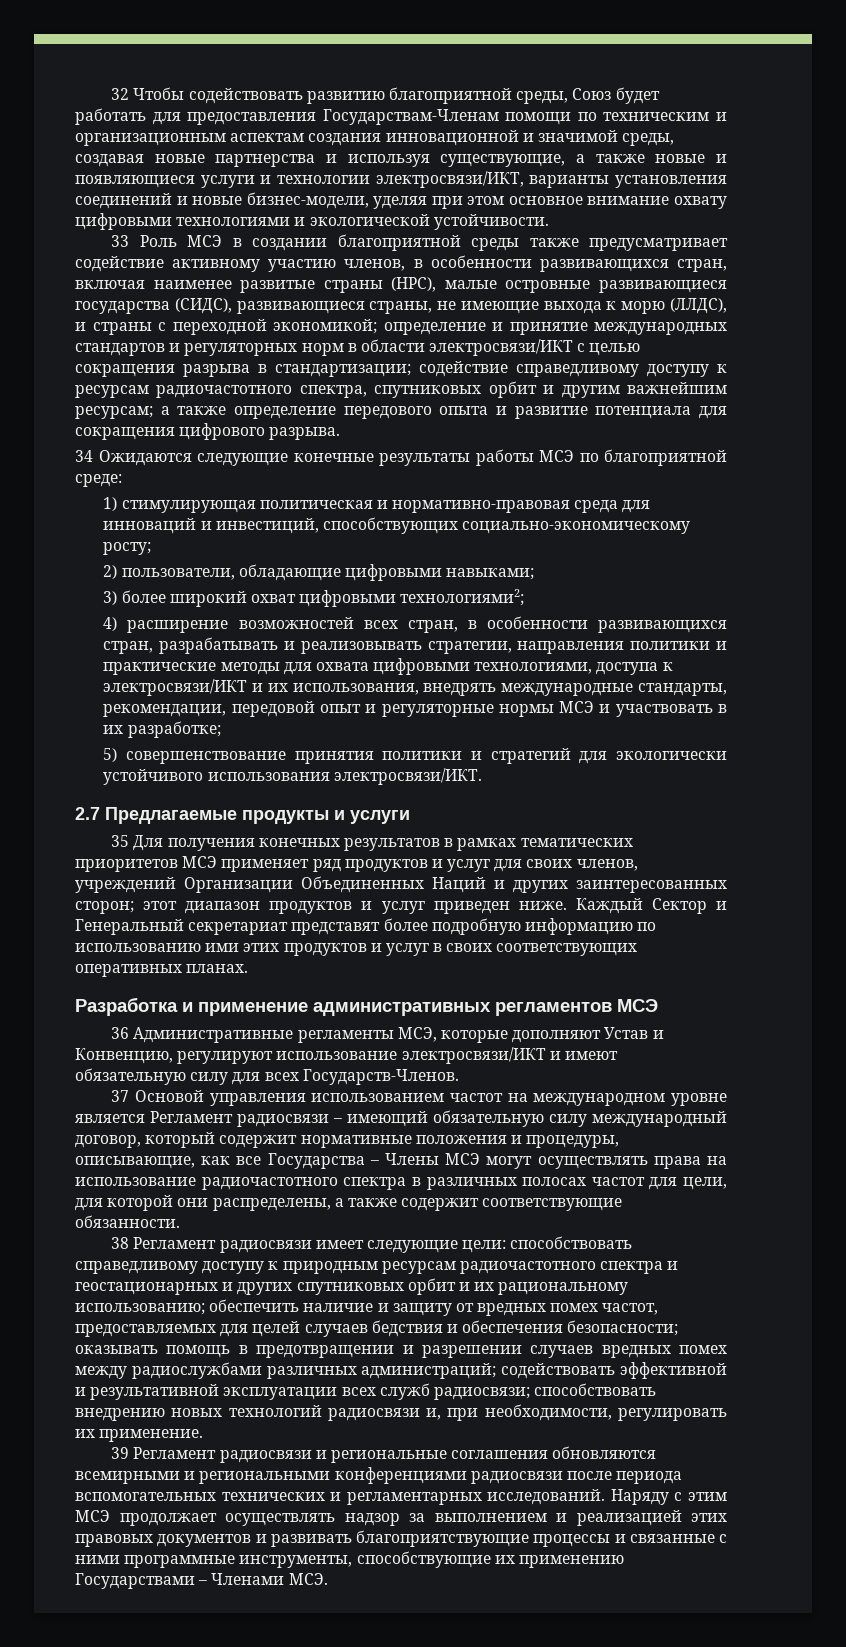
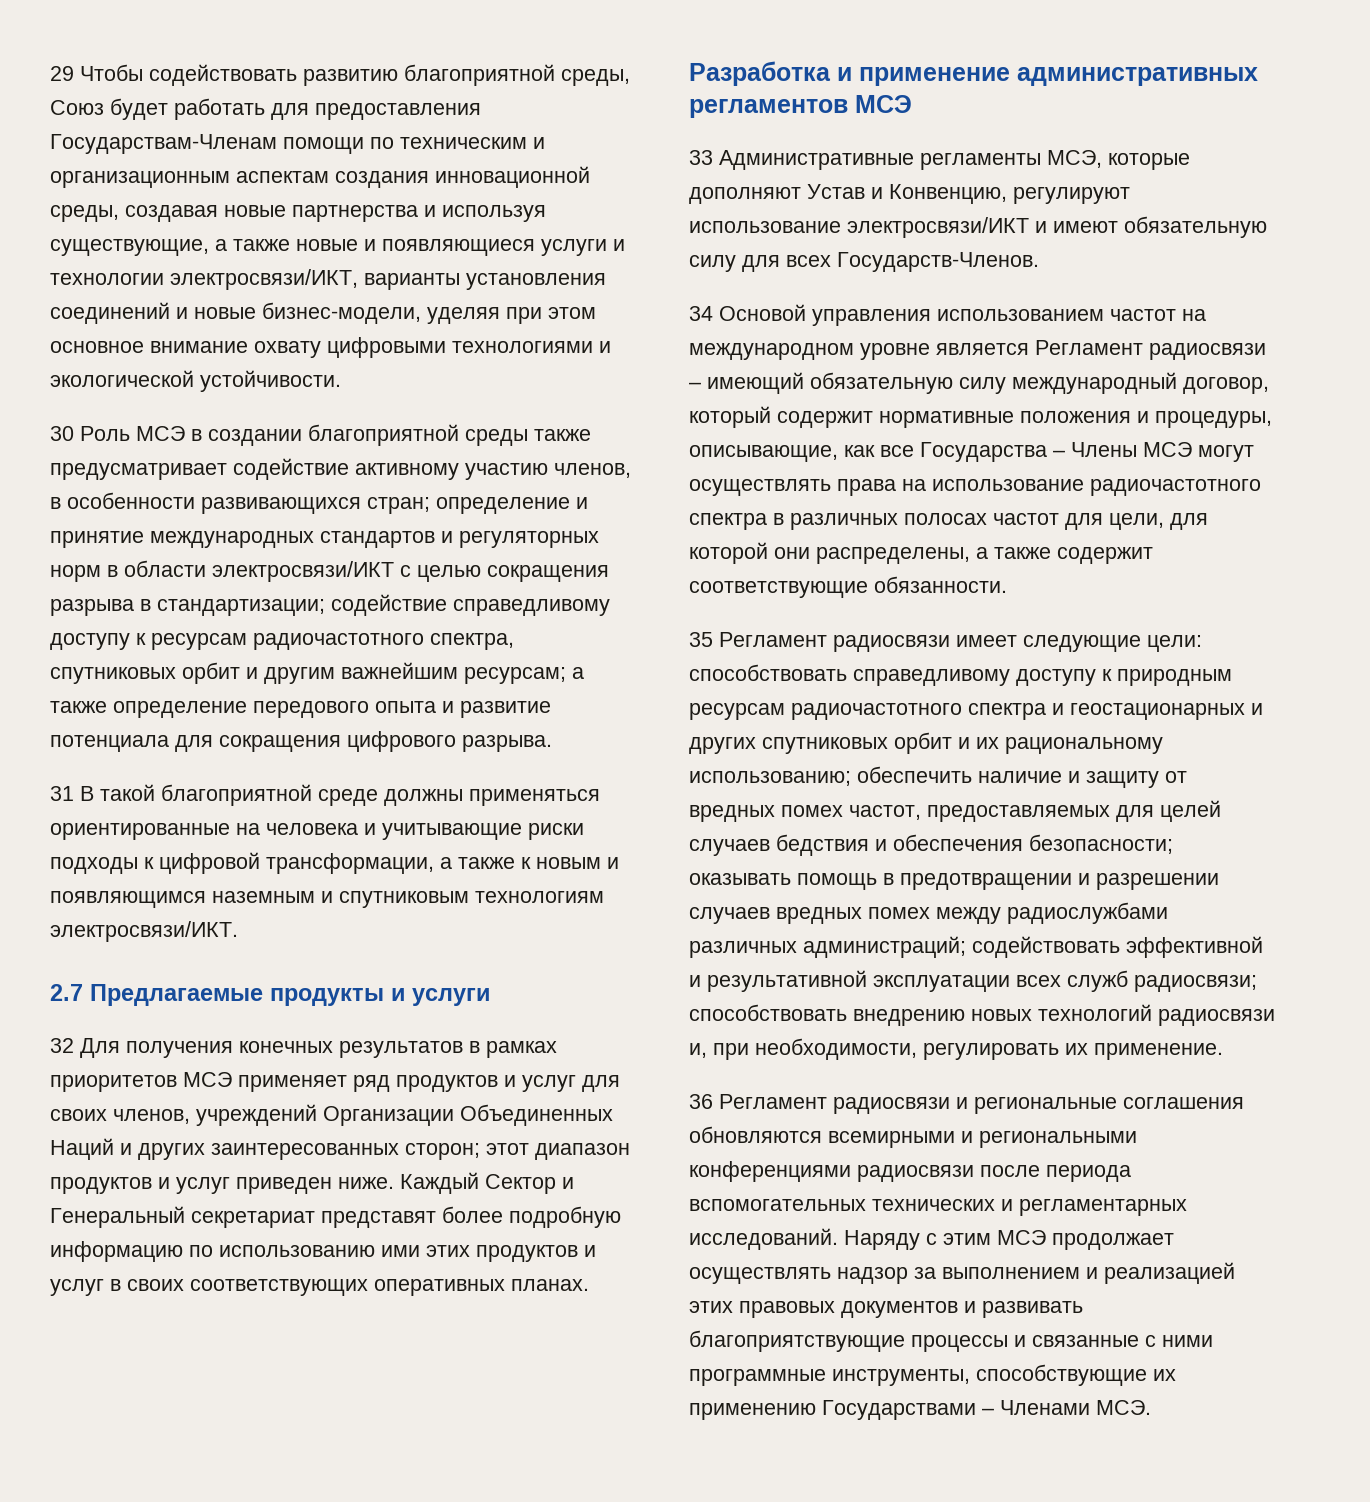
[111,88,130,100] 32 -> [50,66,74,81] 29
[522,130,618,142] и значимой -> (590, 177) none
[111,235,130,247] 33 -> [50,426,74,441] 30
[677,259,728,272] [75,277,727,293] [75,298,728,314] [75,319,377,335] стран, включая наименее развитые страны (НРС), малые островные развивающиеся государства (СИДС), развивающиеся страны, не имеющие выхода к морю (ЛЛДС), и страны с переходной экономикой; -> [367,497,430,514] стран;
[75,449,727,466] [75,474,122,487] [103,497,651,513] [103,517,691,534] [103,542,152,555] [103,564,535,581] [103,589,525,607] [103,616,728,633] [103,637,727,654] [103,658,673,675] [103,679,727,696] [103,701,727,717] [103,721,221,738] [103,748,728,764] [103,769,330,785] 34 Ожидаются следующие конечные результаты работы МСЭ по благоприятной среде: // 1) стимулирующая политическая и нормативно-правовая среда для инноваций и инвестиций, способствующих социально-экономическому росту; // 2) пользователи, обладающие цифровыми навыками; // 3) более широкий охват цифровыми технологиями2; // 4) расширение возможностей всех стран, в особенности развивающихся стран, разрабатывать и реализовывать стратегии, направления политики и практические методы для охвата цифровыми технологиями, доступа к электросвязи/ИКТ и их использования, внедрять международные стандарты, рекомендации, передовой опыт и регуляторные нормы МСЭ и участвовать в их разработке; // 5) совершенствование принятия политики и стратегий для экологически устойчивого использования -> [50,784,600,806] [50,823,584,840] [50,852,619,874] [50,891,604,908] 31 В такой благоприятной среде должны применяться ориентированные на человека и учитывающие риски подходы к цифровой трансформации, а также к новым и появляющимся наземным и спутниковым технологиям
[111,835,130,847] 35 -> [50,1038,74,1053] 32
[520,838,633,847] тематических -> (557, 1049) none
[111,1027,130,1039] 36 -> [689,150,713,165] 33
[111,1090,130,1102] 37 -> [689,306,713,321] 34
[111,1237,130,1249] 38 -> [689,632,713,647] 35
[111,1447,130,1459] 39 -> [689,1094,713,1109] 36

